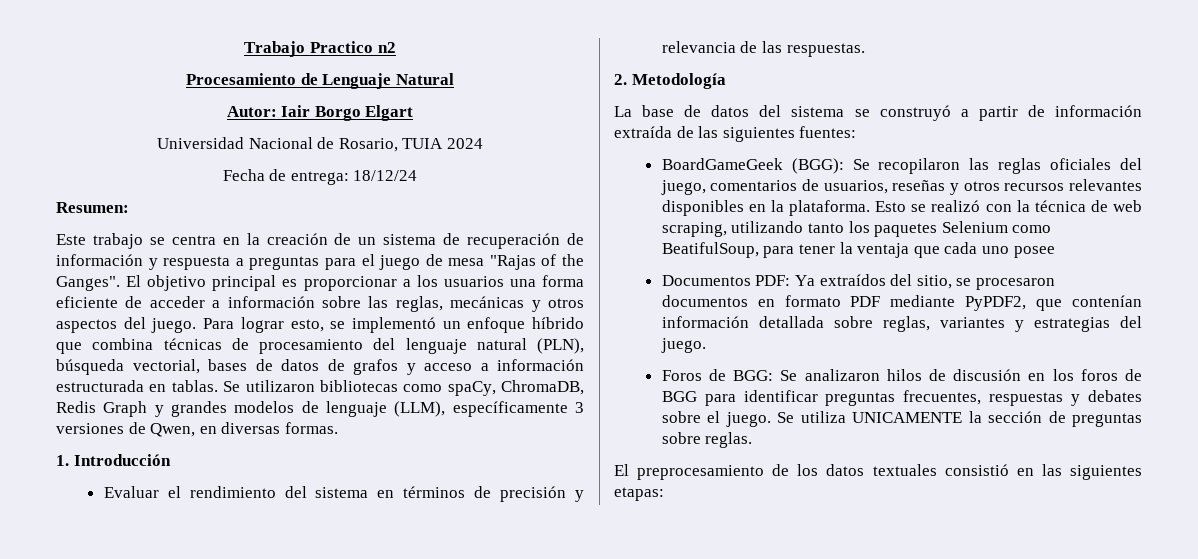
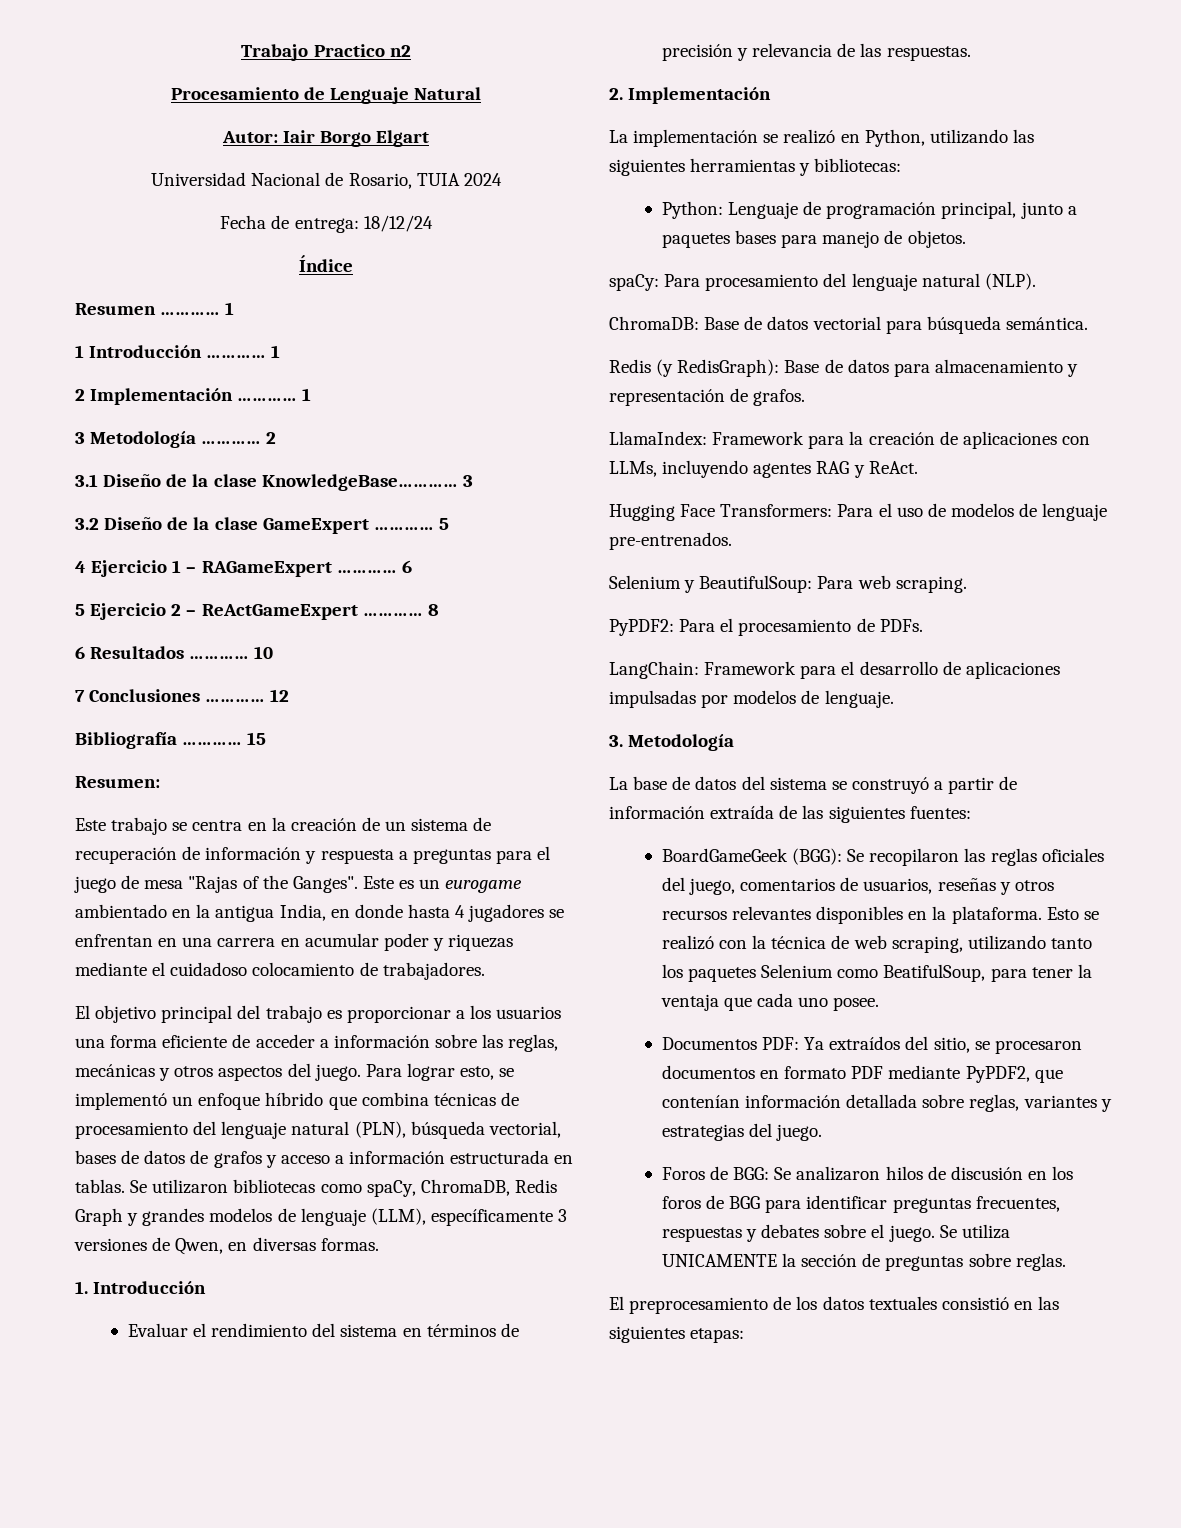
(418, 175) none -> [299,255,353,272] [75,302,235,315] [75,345,281,358] [75,388,312,405] [75,431,277,448] [75,474,473,491] [75,517,449,534] [75,560,412,577] [75,603,439,620] [75,646,274,659] [75,689,290,702] [75,732,267,749] // Índice // Resumen ………… 1 // 1 Introducción ………… 1 // 2 Implementación ………… 1 // 3 Metodología ………… 2 // 3.1 Diseño de la clase KnowledgeBase………… 3 // 3.2 Diseño de la clase GameExpert ………… 5 // 4 Ejercicio 1 – RAGameExpert ………… 6 // 5 Ejercicio 2 – ReActGameExpert ………… 8 // 6 Resultados ………… 10 // 7 Conclusiones ………… 12 // Bibliografía ………… 15
(120, 283) none -> [362,876,523,893] [75,904,565,922] [75,933,514,951] [75,962,485,980] Este es un eurogame ambientado en la antigua India, en donde hasta 4 jugadores se enfrentan en una carrera en acumular poder y riquezas mediante el cuidadoso colocamiento de trabajadores. //
(277, 283) none -> [237,1005,322,1023] del trabajo
(627, 79) none -> [628,87,772,104] [609,129,1034,147] [609,158,902,176] [661,201,1077,219] [661,230,966,248] [609,273,1036,291] [609,316,1088,334] [609,359,1079,377] [609,388,806,406] [609,431,1090,449] [609,460,918,478] [609,503,1108,521] [609,532,732,550] [609,575,967,593] [609,618,923,636] [609,661,1060,679] [609,690,894,708] [609,735,623,747] Implementación // La implementación se realizó en Python, utilizando las siguientes herramientas y bibliotecas: // Python: Lenguaje de programación principal, junto a paquetes bases para manejo de objetos. // spaCy: Para procesamiento del lenguaje natural (NLP). // ChromaDB: Base de datos vectorial para búsqueda semántica. // Redis (y RedisGraph): Base de datos para almacenamiento y representación de grafos. // LlamaIndex: Framework para la creación de aplicaciones con LLMs, incluyendo agentes RAG y ReAct. // Hugging Face Transformers: Para el uso de modelos de lenguaje pre-entrenados. // Selenium y BeautifulSoup: Para web scraping. // PyPDF2: Para el procesamiento de PDFs. // LangChain: Framework para el desarrollo de aplicaciones impulsadas por modelos de lenguaje. // 3.
[1013,246,1055,258] posee -> [833,997,880,1011] posee.

